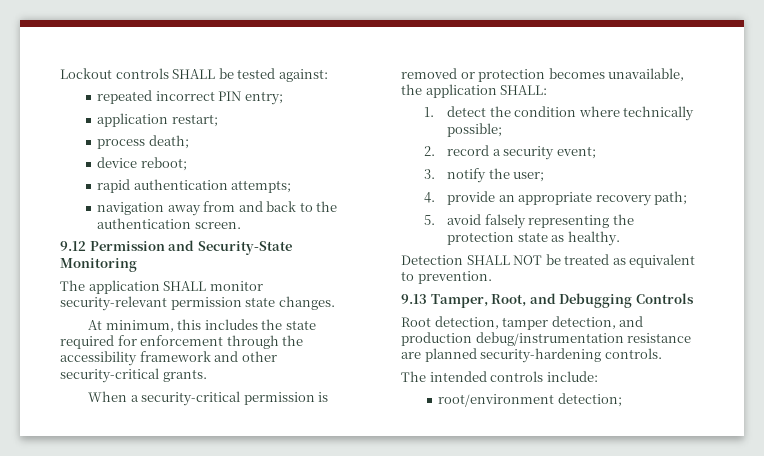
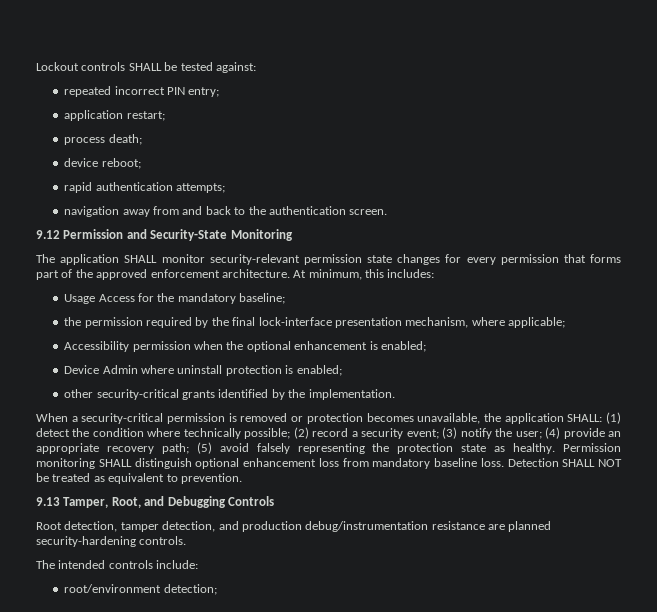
[278,296,335,310] [88,319,316,332] [60,335,304,349] [60,351,277,366] [60,368,207,383] changes. // At minimum, this includes the state required for enforcement through the accessibility framework and other security-critical grants. -> [397,254,621,265] [36,269,435,280] [64,293,286,304] [64,317,566,328] [64,341,426,352] [64,365,342,376] [64,389,395,400] changes for every permission that forms part of the approved enforcement architecture. At minimum, this includes: // Usage Access for the mandatory baseline; // the permission required by the final lock-interface presentation mechanism, where applicable; // Accessibility permission when the optional enhancement is enabled; // Device Admin where uninstall protection is enabled; // other security-critical grants identified by the implementation.
[424,107,435,117] // 1. -> [606,412,621,424] (1)
[424,146,436,156] // 2. -> [293,427,309,439] (2)
[424,169,436,179] // 3. -> [442,427,458,439] (3)
[424,192,436,203] // 4. -> [545,427,561,439] (4)
[424,215,436,225] // 5. -> [196,442,212,454] (5)
(620, 238) // -> [563,443,622,452] [36,458,504,469] Permission monitoring SHALL distinguish optional enhancement loss from mandatory baseline loss.

